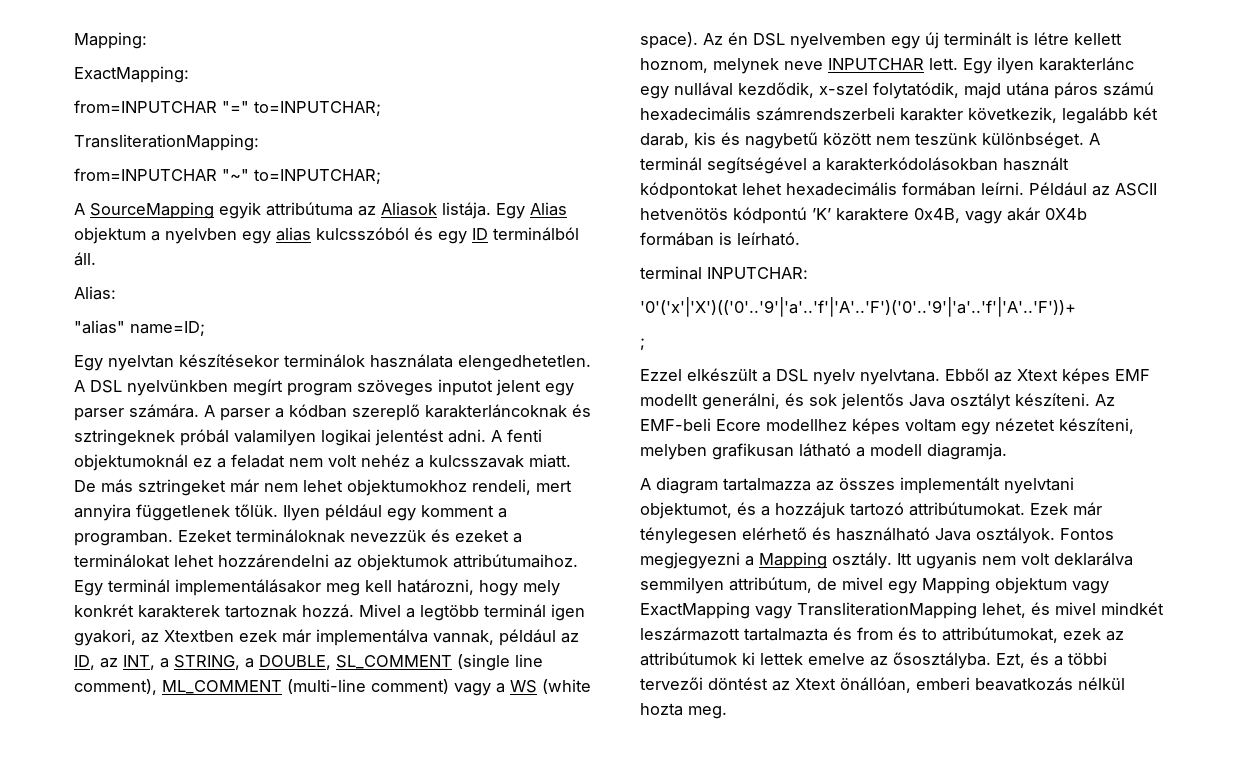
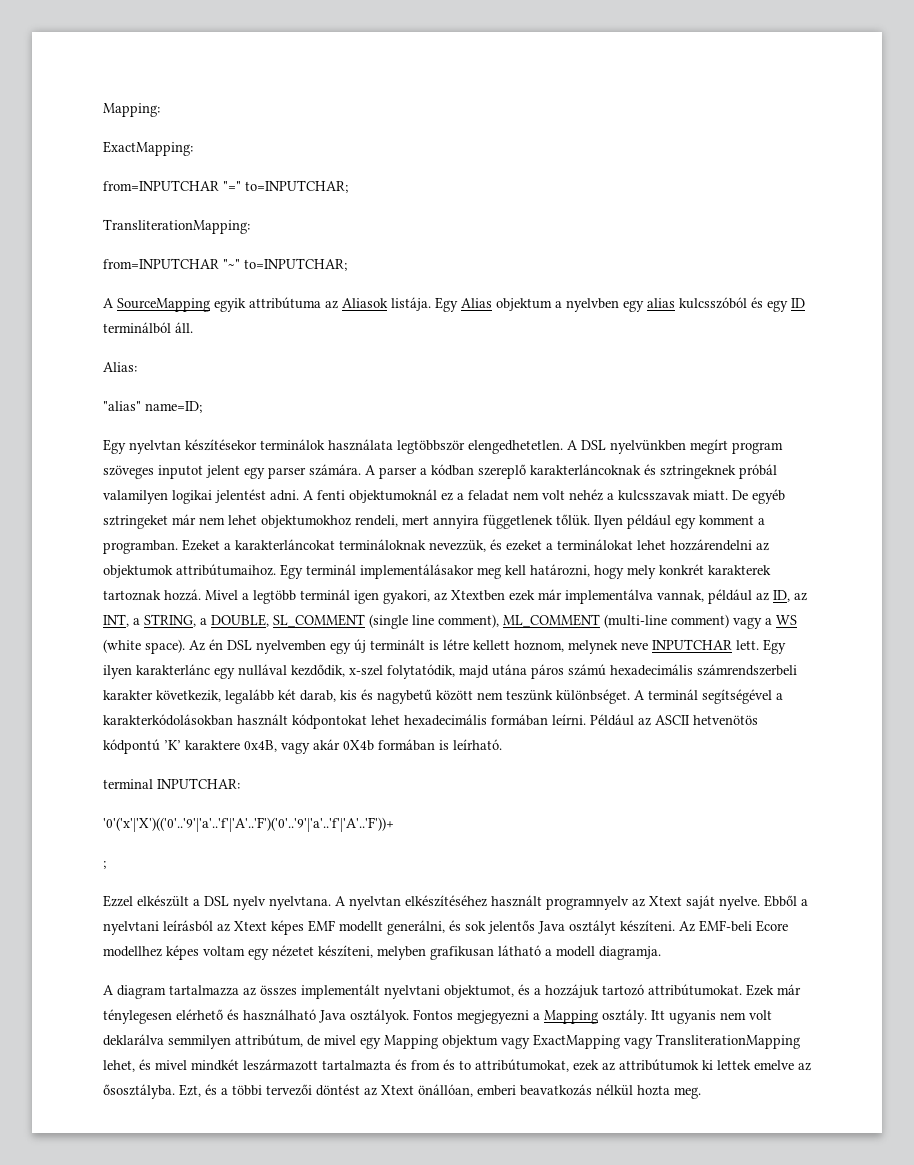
(453, 361) none -> [397,440,465,454] legtöbbször
[101,479,133,493] más -> [752,489,785,504] egyéb
[236,529,426,543] termináloknak nevezzük -> [224,539,486,552] a karakterláncokat termináloknak nevezzük,
[945,368,989,381] Ebből -> [335,895,808,910] [103,920,213,935] A nyelvtan elkészítéséhez használt programnyelv az Xtext saját nyelve. Ebből a nyelvtani leírásból

